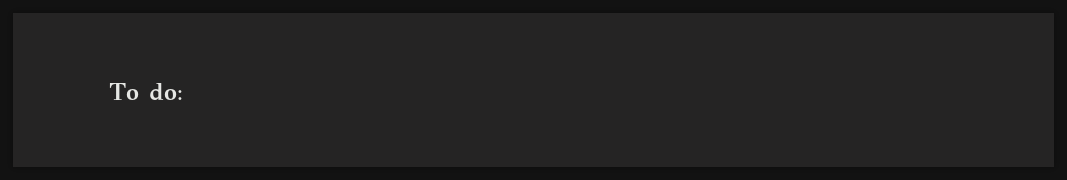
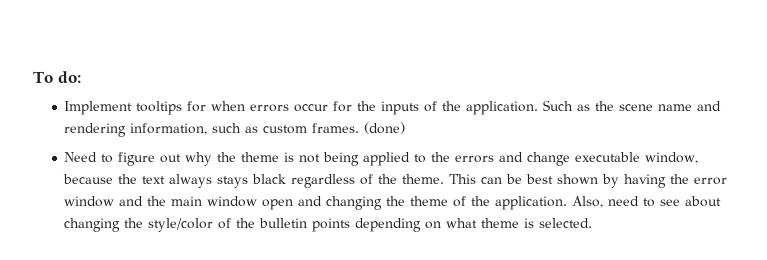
(183, 92) none -> [64,100,722,115] [64,122,406,137] [64,152,699,166] [63,174,728,188] [64,196,722,210] [64,218,593,232] // Implement tooltips for when errors occur for the inputs of the application. Such as the scene name and rendering information, such as custom frames. (done) // Need to figure out why the theme is not being applied to the errors and change executable window, because the text always stays black regardless of the theme. This can be best shown by having the error window and the main window open and changing the theme of the application. Also, need to see about changing the style/color of the bulletin points depending on what theme is selected.

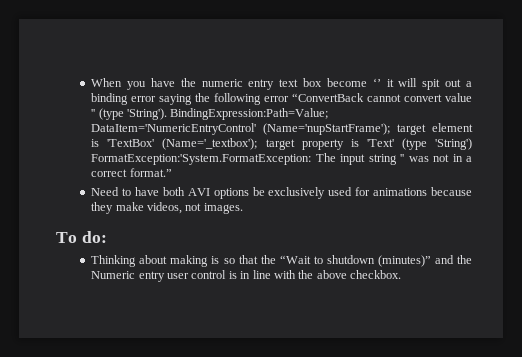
[33,71,81,83] [64,100,722,115] [64,122,406,137] [64,152,699,166] [63,174,728,188] [64,196,722,210] [64,218,593,232] To do: // Implement tooltips for when errors occur for the inputs of the application. Such as the scene name and rendering information, such as custom frames. (done) // Need to figure out why the theme is not being applied to the errors and change executable window, because the text always stays black regardless of the theme. This can be best shown by having the error window and the main window open and changing the theme of the application. Also, need to see about changing the style/color of the bulletin points depending on what theme is selected. -> [91,78,472,90] [91,93,472,105] [91,108,329,120] [91,123,473,135] [91,138,473,150] [91,153,473,165] [91,168,172,177] [91,187,472,199] [91,202,243,214] [56,231,107,243] [91,255,473,267] [91,270,402,282] When you have the numeric entry text box become ‘’ it will spit out a binding error saying the following error “ConvertBack cannot convert value '' (type 'String'). BindingExpression:Path=Value; DataItem='NumericEntryControl' (Name='nupStartFrame'); target element is 'TextBox' (Name='_textbox'); target property is 'Text' (type 'String') FormatException:'System.FormatException: The input string '' was not in a correct format.” // Need to have both AVI options be exclusively used for animations because they make videos, not images. // To do: // Thinking about making is so that the “Wait to shutdown (minutes)” and the Numeric entry user control is in line with the above checkbox.

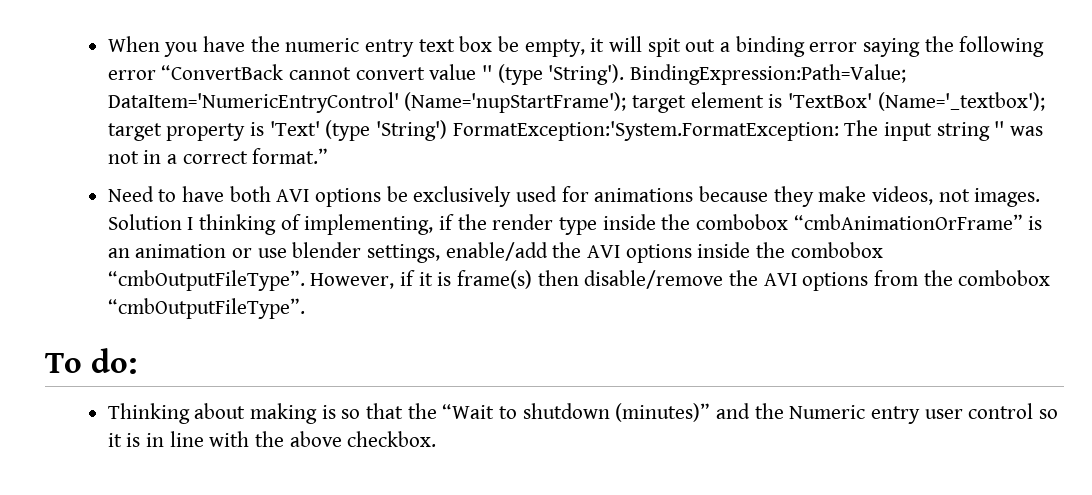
[326,78,381,87] become ‘’ -> [498,36,585,57] be empty,
(243, 208) none -> [107,214,1043,235] [107,242,883,263] [107,270,1051,291] [107,298,305,319] Solution I thinking of implementing, if the render type inside the combobox “cmbAnimationOrFrame” is an animation or use blender settings, enable/add the AVI options inside the combobox “cmbOutputFileType”. However, if it is frame(s) then disable/remove the AVI options from the combobox “cmbOutputFileType”.
(227, 274) none -> [1039,409,1059,419] [107,433,122,447] so it

